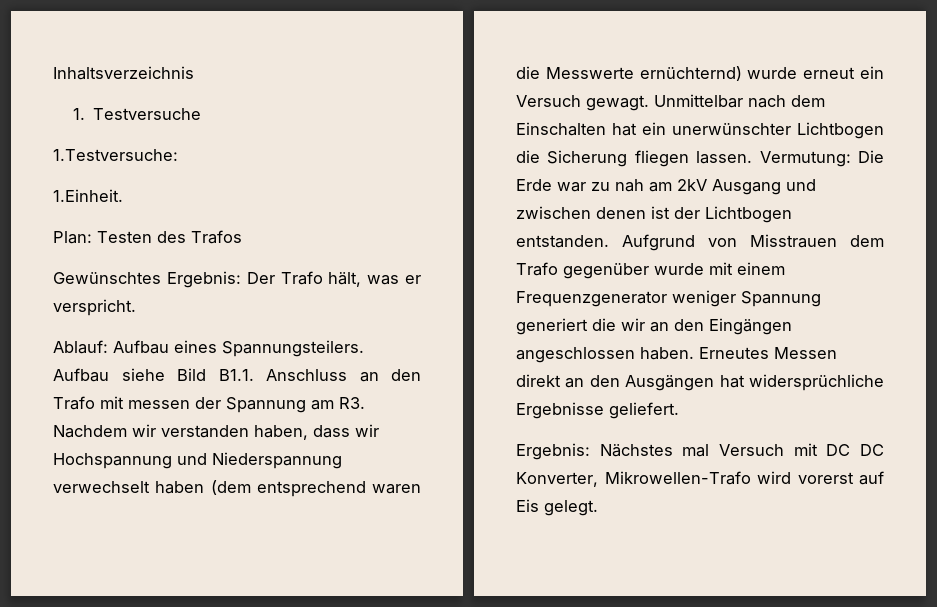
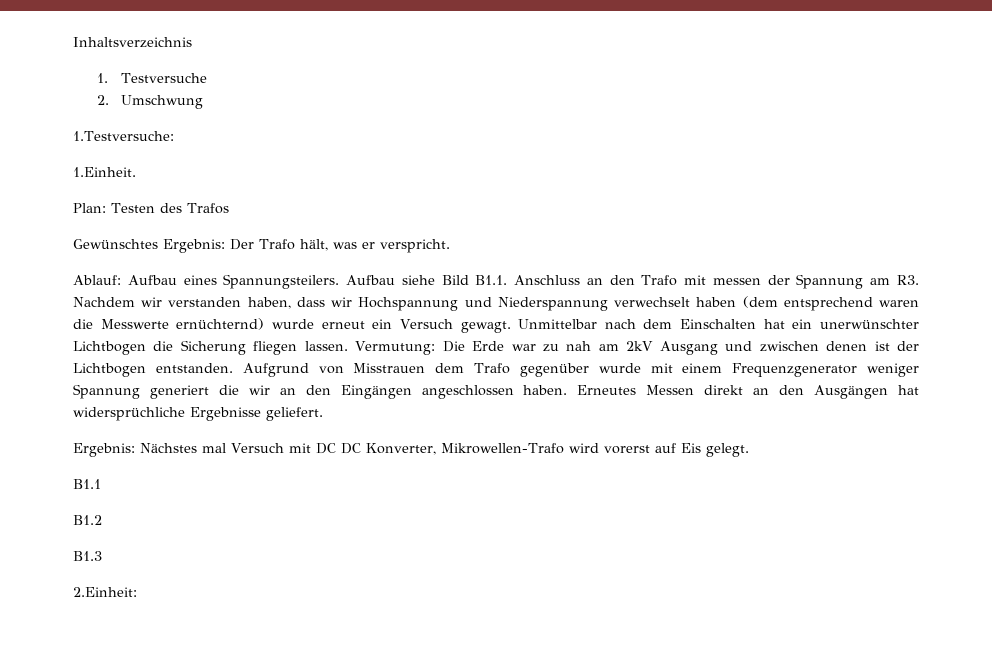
(201, 114) none -> [97,95,204,109] // 2. Umschwung
(598, 508) none -> [73,479,101,489] [73,515,102,525] [73,551,102,561] [73,587,137,597] // B1.1 // B1.2 // B1.3 // 2.Einheit:

